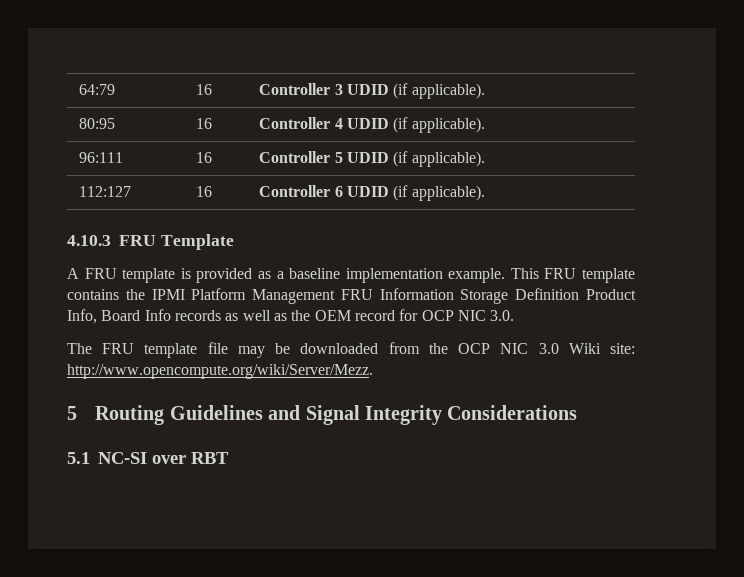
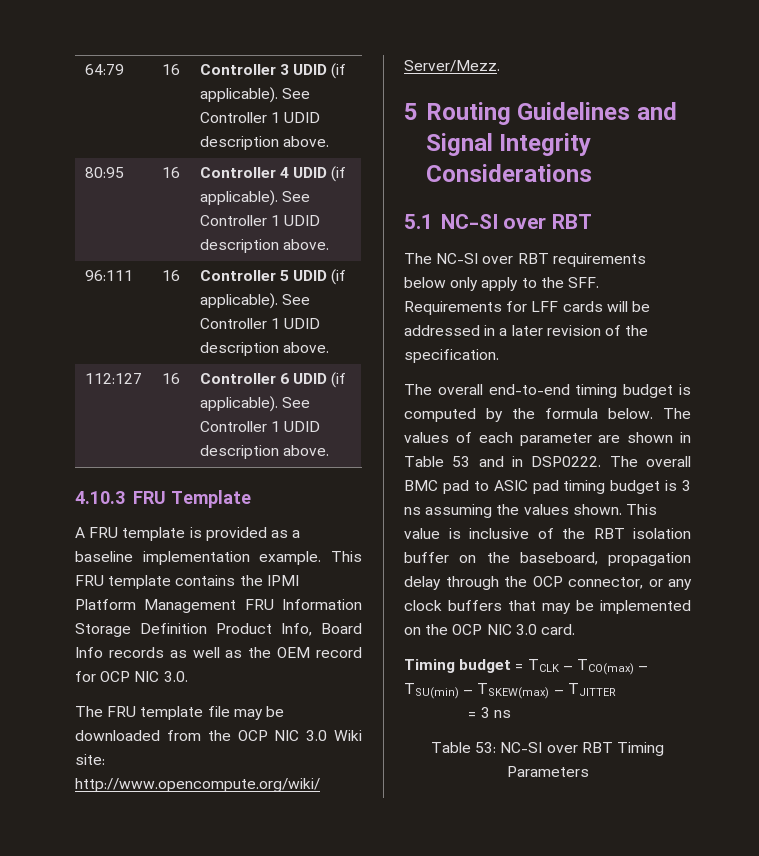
(485, 91) none -> [281,88,310,99] [199,112,320,123] [199,136,329,150] See Controller 1 UDID description above.
(485, 125) none -> [281,191,310,202] [199,215,320,226] [199,239,329,253] See Controller 1 UDID description above.
(485, 159) none -> [281,294,310,305] [199,318,320,329] [199,342,329,356] See Controller 1 UDID description above.
(485, 193) none -> [281,397,310,408] [199,421,320,432] [199,445,329,459] See Controller 1 UDID description above.
(229, 458) none -> [404,253,646,267] [404,277,599,291] [404,301,650,315] [404,325,649,336] [404,349,499,363] [404,384,691,398] [404,408,691,422] [404,432,691,446] [404,456,691,467] [404,480,691,494] [404,504,657,518] [404,528,691,539] [404,552,691,566] [404,576,692,590] [404,600,691,614] [404,624,575,635] [404,659,649,675] [404,683,616,699] [468,707,511,718] [431,742,664,756] [506,766,589,777] // The NC-SI over RBT requirements below only apply to the SFF. Requirements for LFF cards will be addressed in a later revision of the specification. // The overall end-to-end timing budget is computed by the formula below. The values of each parameter are shown in Table 53 and in DSP0222. The overall BMC pad to ASIC pad timing budget is 3 ns assuming the values shown. This value is inclusive of the RBT isolation buffer on the baseboard, propagation delay through the OCP connector, or any clock buffers that may be implemented on the OCP NIC 3.0 card. // Timing budget = TCLK – TCO(max) – TSU(min) – TSKEW(max) – TJITTER // = 3 ns // Table 53: NC-SI over RBT Timing Parameters

